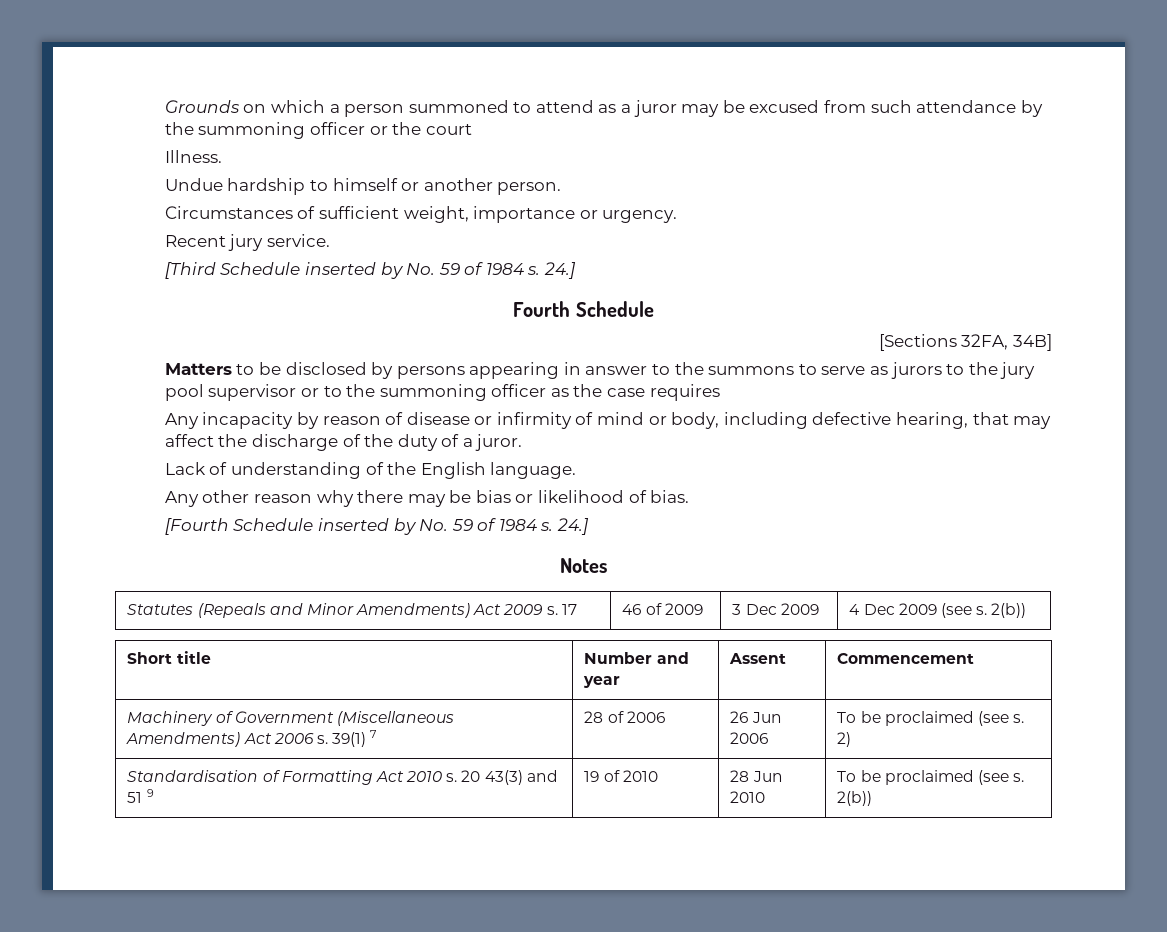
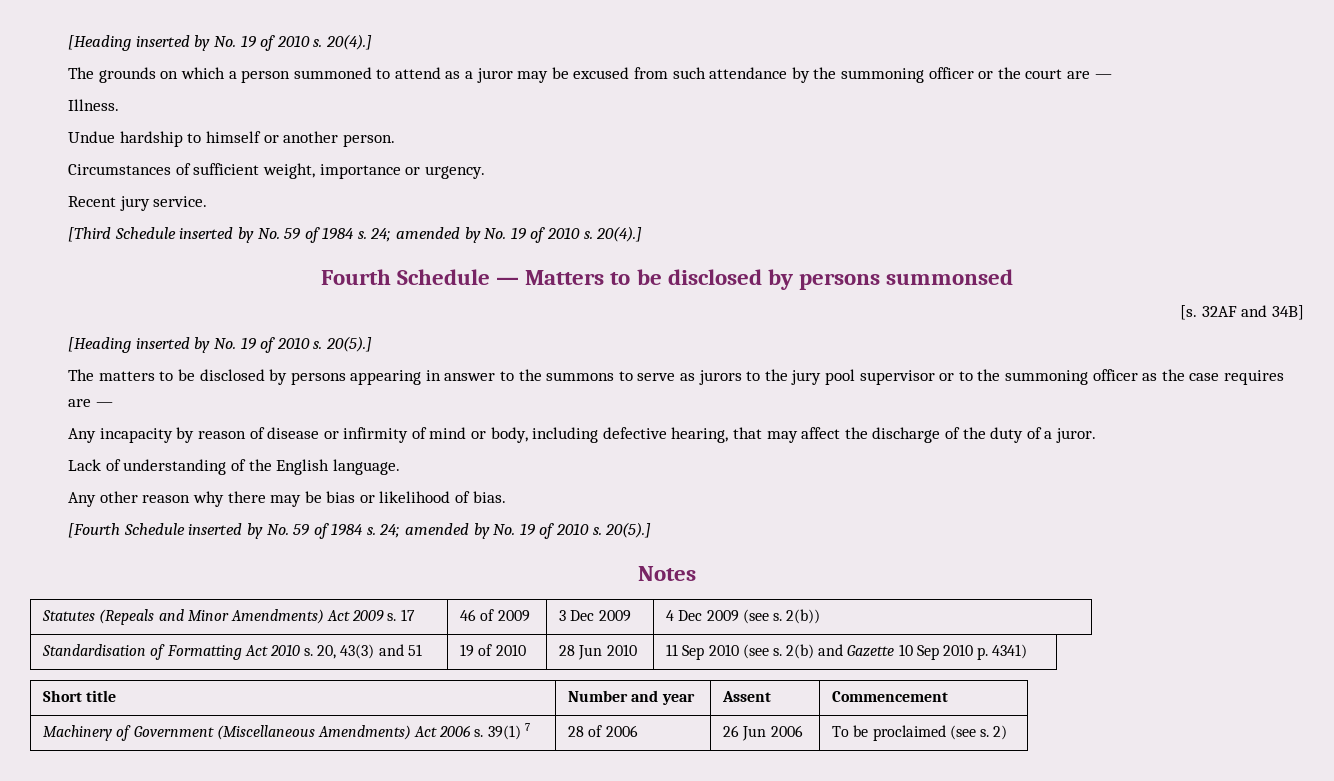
[164,100,239,113] Grounds -> [68,34,372,51] [68,67,156,83] [Heading inserted by No. 19 of 2010 s. 20(4).] // The grounds
(472, 129) none -> [1066,71,1112,79] are —
[544,262,577,279] [513,301,654,317] [878,334,1052,351] [164,363,232,375] 24.] // Fourth Schedule // [Sections 32FA, 34B] // Matters -> [370,226,643,243] [320,269,1014,290] [1180,305,1304,320] [68,336,372,353] [68,369,155,381] 24; amended by No. 19 of 2010 s. 20(4).] // Fourth Schedule — Matters to be disclosed by persons summonsed // [s. 32AF and 34B] // [Heading inserted by No. 19 of 2010 s. 20(5).] // The matters
(720, 392) none -> [68,399,113,407] are —
[557,518,590,535] 24.] -> [379,522,652,539] 24; amended by No. 19 of 2010 s. 20(5).]
(1027, 610) none -> [42,644,422,660] [460,644,526,657] [559,644,637,660] [666,644,1028,660] // Standardisation of Formatting Act 2010 s. 20, 43(3) and 51 | 19 of 2010 | 28 Jun 2010 | 11 Sep 2010 (see s. 2(b) and Gazette 10 Sep 2010 p. 4341)
[127,770,558,785] [127,789,154,803] [584,770,658,782] [730,770,783,782] [730,791,766,803] [837,770,1025,785] [837,791,873,806] // Standardisation of Formatting Act 2010 s. 20 43(3) and 51 9 | 19 of 2010 | 28 Jun 2010 | To be proclaimed (see s. 2(b)) -> (1008, 732) none

